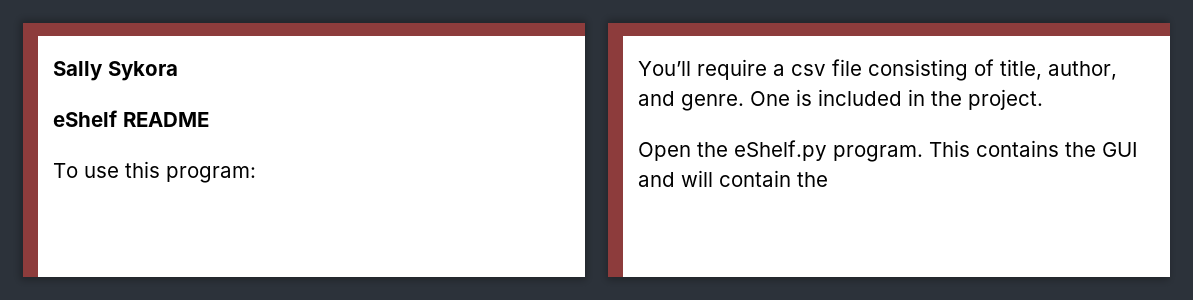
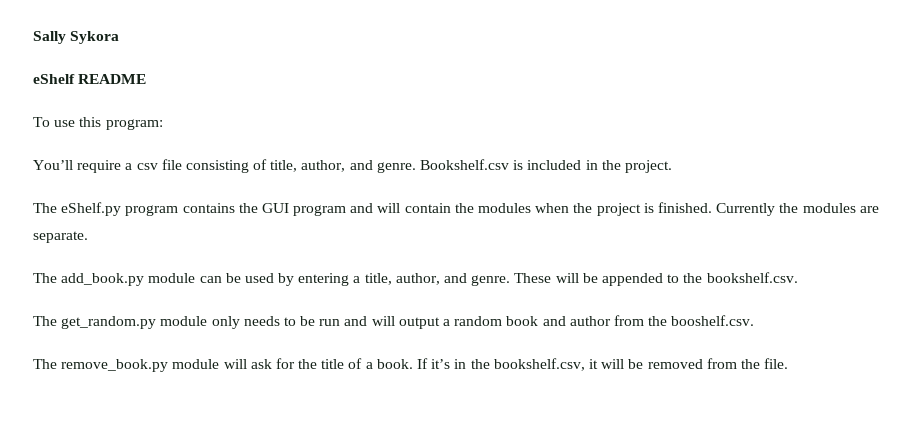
[750,91,790,106] One -> [420,159,510,170] Bookshelf.csv
[638,140,970,162] Open the eShelf.py program. This -> [33,202,179,216] The eShelf.py program
(1138, 149) none -> [293,205,347,216] program
(828, 179) none -> [478,202,879,216] [33,231,88,243] [33,272,798,286] [33,315,755,329] [33,358,789,372] modules when the project is finished. Currently the modules are separate. // The add_book.py module can be used by entering a title, author, and genre. These will be appended to the bookshelf.csv. // The get_random.py module only needs to be run and will output a random book and author from the booshelf.csv. // The remove_book.py module will ask for the title of a book. If it’s in the bookshelf.csv, it will be removed from the file.

